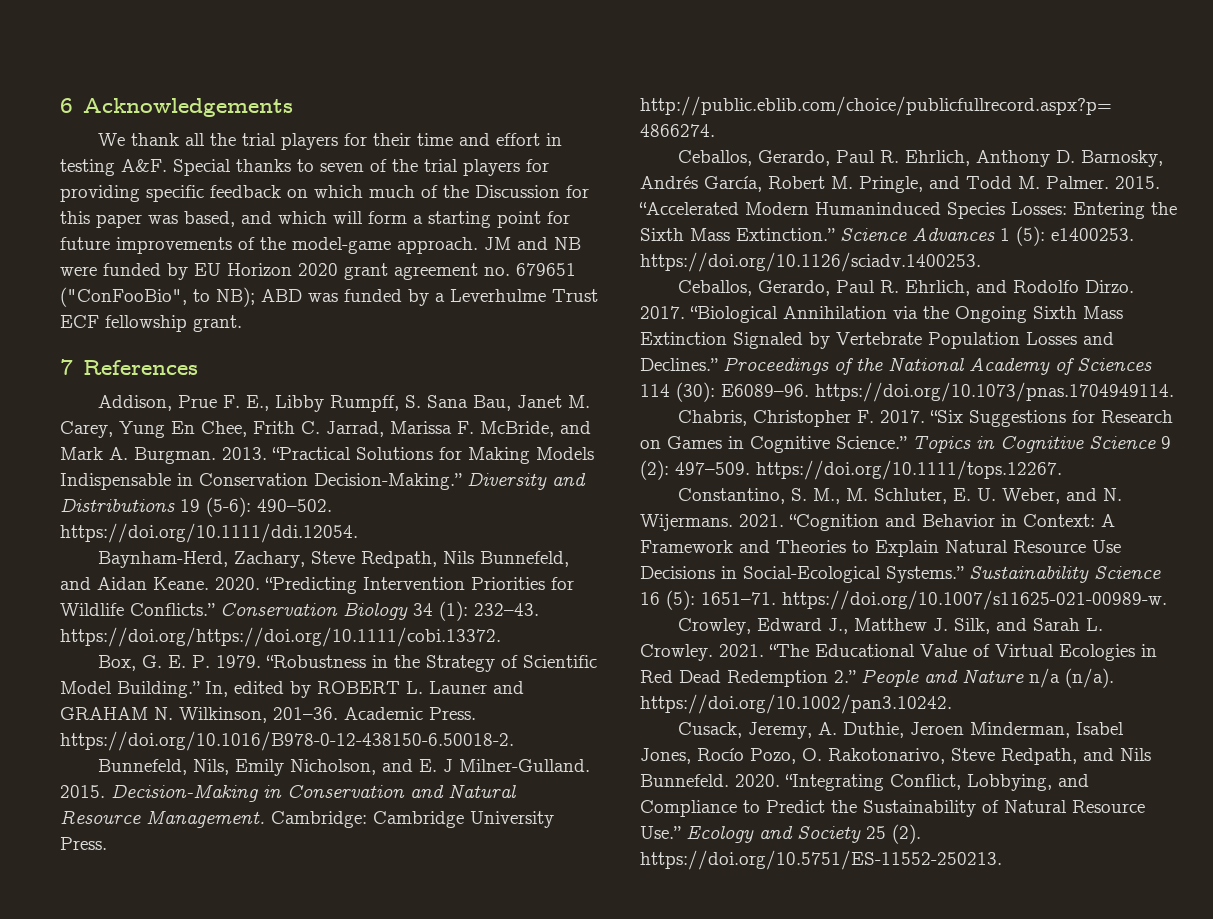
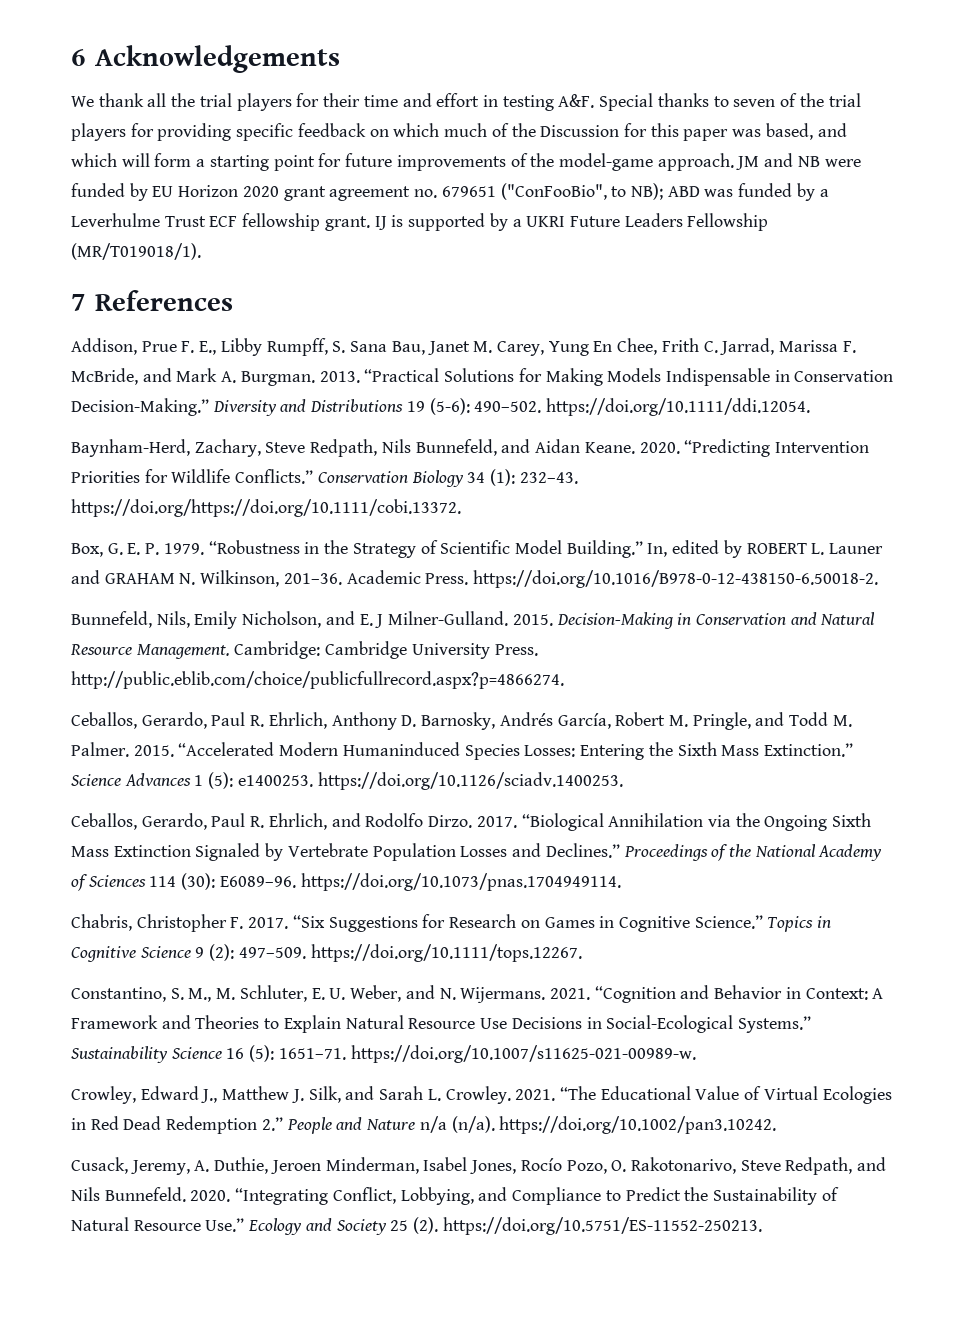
(242, 323) none -> [374,213,769,231] [71,243,201,260] IJ is supported by a UKRI Future Leaders Fellowship (MR/T019018/1).

